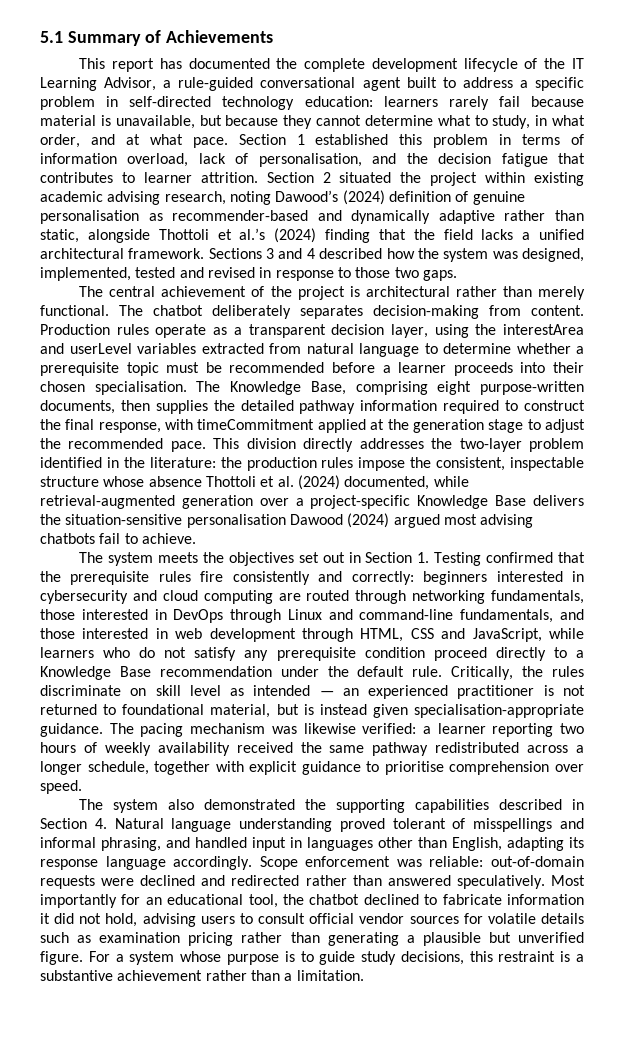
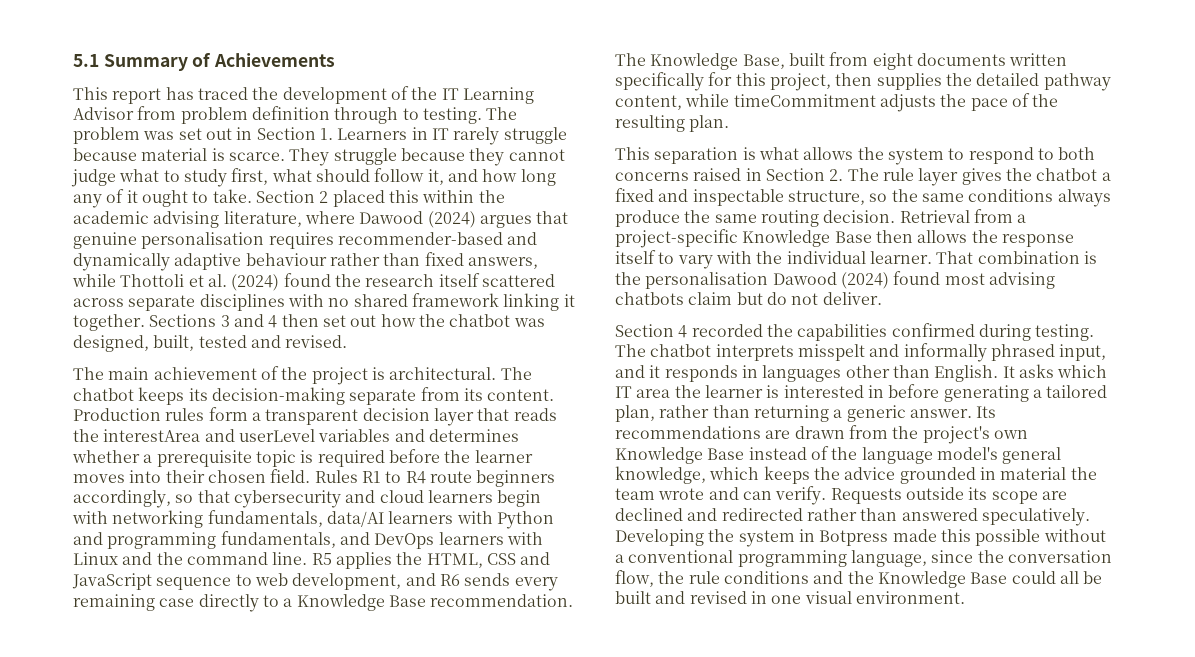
[188,58,584,72] [40,77,585,91] [40,96,584,110] [40,115,222,129] documented the complete development lifecycle of the IT Learning Advisor, a rule-guided conversational agent built to address a specific problem in self-directed technology education: learners rarely fail because material is unavailable, but -> [197,86,534,104] [73,106,518,124] [73,127,567,145] [73,148,397,166] traced the development of the IT Learning Advisor from problem definition through to testing. The problem was set out in Section 1. Learners in IT rarely struggle because material is scarce. They struggle
[364,115,433,126] determine -> [71,169,116,187] judge
[492,115,585,129] [40,134,585,148] [40,153,586,167] [40,172,584,186] [40,190,469,205] study, in what order, and at what pace. Section 1 established this problem in terms of information overload, lack of personalisation, and the decision fatigue that contributes to learner attrition. Section 2 situated the project within existing academic advising research, noting Dawood’s (2024) definition of -> [183,168,556,187] [73,189,505,208] [73,211,569,228] study first, what should follow it, and how long any of it ought to take. Section 2 placed this within the academic advising literature, where Dawood (2024) argues that
[148,213,163,221] as -> [268,232,334,249] requires
[504,210,584,221] [40,228,584,243] [40,248,205,259] rather than static, alongside Thottoli et al.’s (2024) finding that the field lacks a unified architectural framework. -> [245,252,538,269] [72,273,555,291] [73,293,575,311] [73,314,145,331] behaviour rather than fixed answers, while Thottoli et al. (2024) found the research itself scattered across separate disciplines with no shared framework linking it together.
[319,248,383,259] described -> [281,314,377,327] then set out
[443,248,489,262] system -> [449,314,511,327] chatbot
[40,267,131,281] implemented, -> [153,335,195,351] built,
[207,267,457,281] [79,286,156,297] revised in response to those two gaps. // The central -> [285,335,348,348] [73,367,150,380] revised. // The main
[365,286,585,300] [40,305,521,319] architectural rather than merely functional. The chatbot deliberately separates decision-making from -> [389,367,532,380] [73,387,483,405] architectural. The chatbot keeps its decision-making separate from its
[155,324,228,338] operate as -> [208,407,248,421] form
[390,324,469,338] layer, using -> [433,408,557,426] layer that reads
[201,343,584,357] [40,362,585,376] [40,381,584,395] [40,400,115,414] extracted from natural language to determine whether a prerequisite topic must be recommended before a learner proceeds into their chosen specialisation. The Knowledge Base, comprising eight purpose-written documents, -> [394,429,519,442] [72,449,533,467] [73,469,556,487] [73,490,542,508] [72,510,554,529] [73,531,543,549] [73,552,551,569] [72,573,558,591] [73,594,574,612] [615,52,1068,70] [615,72,831,91] and determines whether a prerequisite topic is required before the learner moves into their chosen field. Rules R1 to R4 route beginners accordingly, so that cybersecurity and cloud learners begin with networking fundamentals, data/AI learners with Python and programming fundamentals, and DevOps learners with Linux and the command line. R5 applies the HTML, CSS and JavaScript sequence to web development, and R6 sends every remaining case directly to a Knowledge Base recommendation. The Knowledge Base, built from eight documents written specifically for this project,
[360,400,586,414] [40,419,586,433] [40,438,584,452] [40,457,585,471] [40,475,469,490] [40,495,584,509] [40,514,183,525] information required to construct the final response, with timeCommitment applied at the generation stage to adjust the recommended pace. This division directly addresses the two-layer problem identified in the literature: the production rules impose the consistent, inspectable structure whose absence Thottoli et al. (2024) documented, while retrieval-augmented generation over a project-specific Knowledge Base delivers the situation-sensitive -> [615,93,1059,112] [615,115,730,132] [615,147,1096,165] [615,168,1111,186] [615,188,1111,207] [615,209,1027,227] [615,229,1074,248] [615,250,1097,269] [615,272,641,285] content, while timeCommitment adjusts the pace of the resulting plan. // This separation is what allows the system to respond to both concerns raised in Section 2. The rule layer gives the chatbot a fixed and inspectable structure, so the same conditions always produce the same routing decision. Retrieval from a project-specific Knowledge Base then allows the response itself to vary with the individual learner. That combination is the
[393,514,440,528] argued -> [893,271,941,285] found
[99,533,196,544] [79,552,586,566] [40,571,585,585] [40,590,584,604] [40,609,584,623] [40,628,585,642] [40,647,585,661] [40,666,585,680] [40,685,585,699] [40,704,584,718] [40,723,584,737] [40,742,584,756] [40,761,584,775] [40,780,82,794] [79,799,585,813] [40,818,584,832] [40,837,584,851] [40,856,584,870] [40,875,135,889] fail to achieve. // The system meets the objectives set out in Section 1. Testing confirmed that the prerequisite rules fire consistently and correctly: beginners interested in cybersecurity and cloud computing are routed through networking fundamentals, those interested in DevOps through Linux and command-line fundamentals, and those interested in web development through HTML, CSS and JavaScript, while learners who do not satisfy any prerequisite condition proceed directly to a Knowledge Base recommendation under the default rule. Critically, the rules discriminate on skill level as intended — an experienced practitioner is not returned to foundational material, but is instead given specialisation-appropriate guidance. The pacing mechanism was likewise verified: a learner reporting two hours of weekly availability received the same pathway redistributed across a longer schedule, together with explicit guidance to prioritise comprehension over speed. // The system also demonstrated the supporting capabilities described in Section 4. Natural language understanding proved tolerant of misspellings and informal phrasing, and handled input in languages other than English, adapting its response language accordingly. Scope enforcement was reliable: out-of-domain requests were -> [688,292,882,305] [615,323,1095,341] [615,343,1107,362] [615,364,1108,382] [615,384,1108,402] [615,405,997,422] [615,425,1028,444] [615,446,1062,464] [615,466,1097,484] [615,486,1067,505] claim but do not deliver. // Section 4 recorded the capabilities confirmed during testing. The chatbot interprets misspelt and informally phrased input, and it responds in languages other than English. It asks which IT area the learner is interested in before generating a tailored plan, rather than returning a generic answer. Its recommendations are drawn from the project's own Knowledge Base instead of the language model's general knowledge, which keeps the advice grounded in material the team wrote and can verify. Requests outside its scope are
[550,875,585,886] [40,894,584,908] [40,913,584,927] [40,932,585,946] [40,951,584,965] [40,970,364,981] Most importantly for an educational tool, the chatbot declined to fabricate information it did not hold, advising users to consult official vendor sources for volatile details such as examination pricing rather than generating a plausible but unverified figure. For a system whose purpose is to guide study decisions, this restraint is a substantive achievement rather than a limitation. -> [615,529,1106,547] [615,550,1112,567] [615,570,1103,588] [615,591,965,604] Developing the system in Botpress made this possible without a conventional programming language, since the conversation flow, the rule conditions and the Knowledge Base could all be built and revised in one visual environment.

